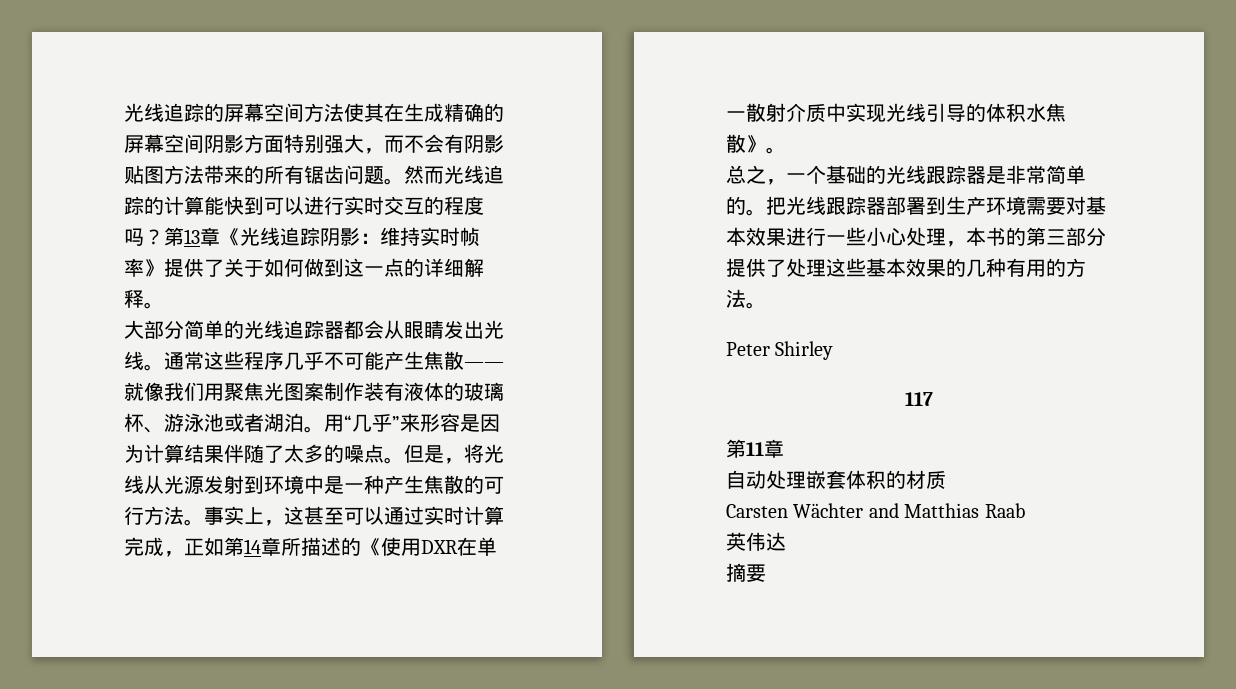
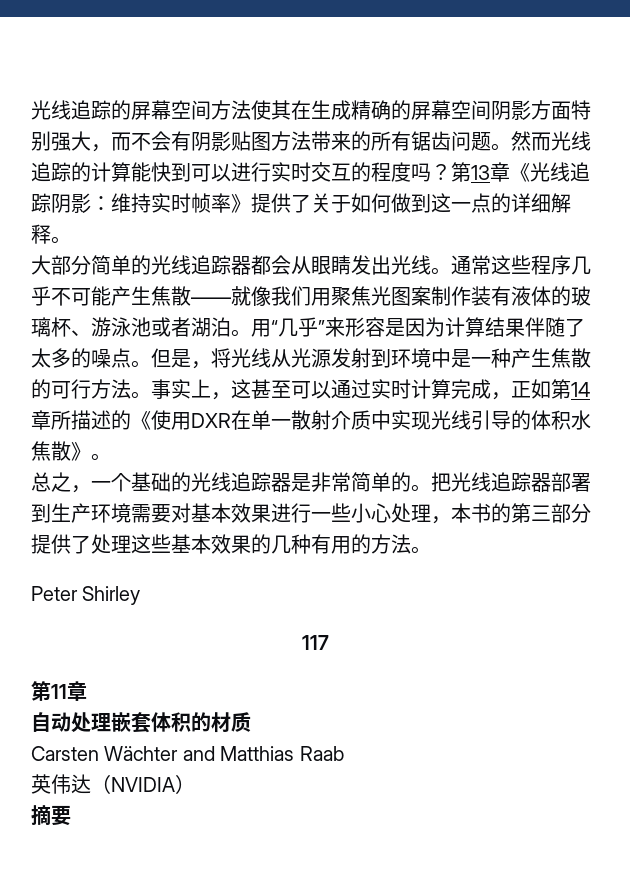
[926,166,946,184] 跟 -> [231,472,251,492] 追
[826,197,846,215] 跟 -> [491,472,511,492] 追
(786, 541) none -> [91,774,195,794] （NVIDIA）

